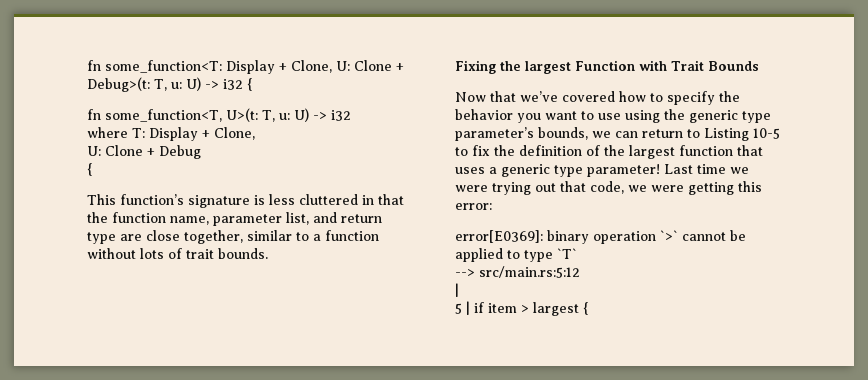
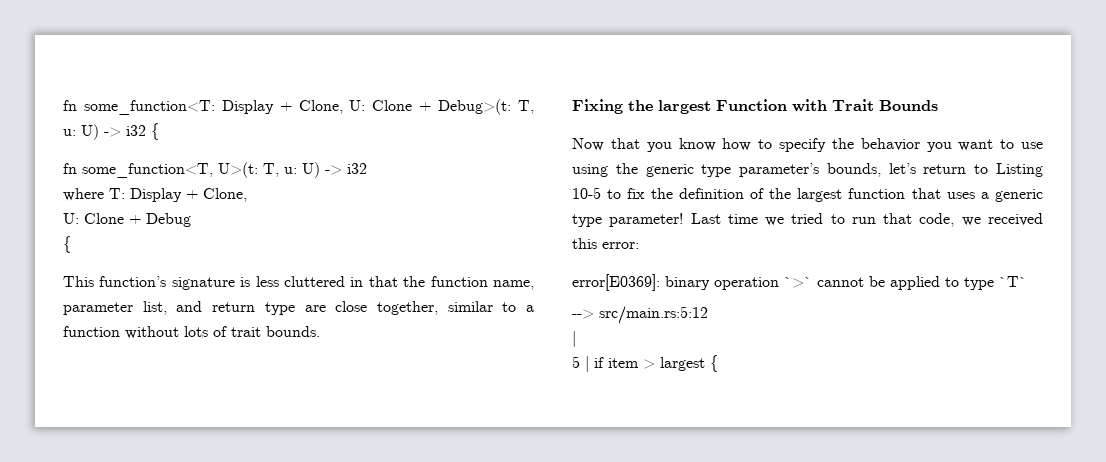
[520,91,615,102] we’ve covered -> [646,138,716,152] you know
[592,131,638,138] we can -> [888,163,916,174] let’s
[455,182,556,195] were trying out -> [791,213,876,224] tried to run
[651,182,734,195] were getting -> [988,213,1043,226] received

